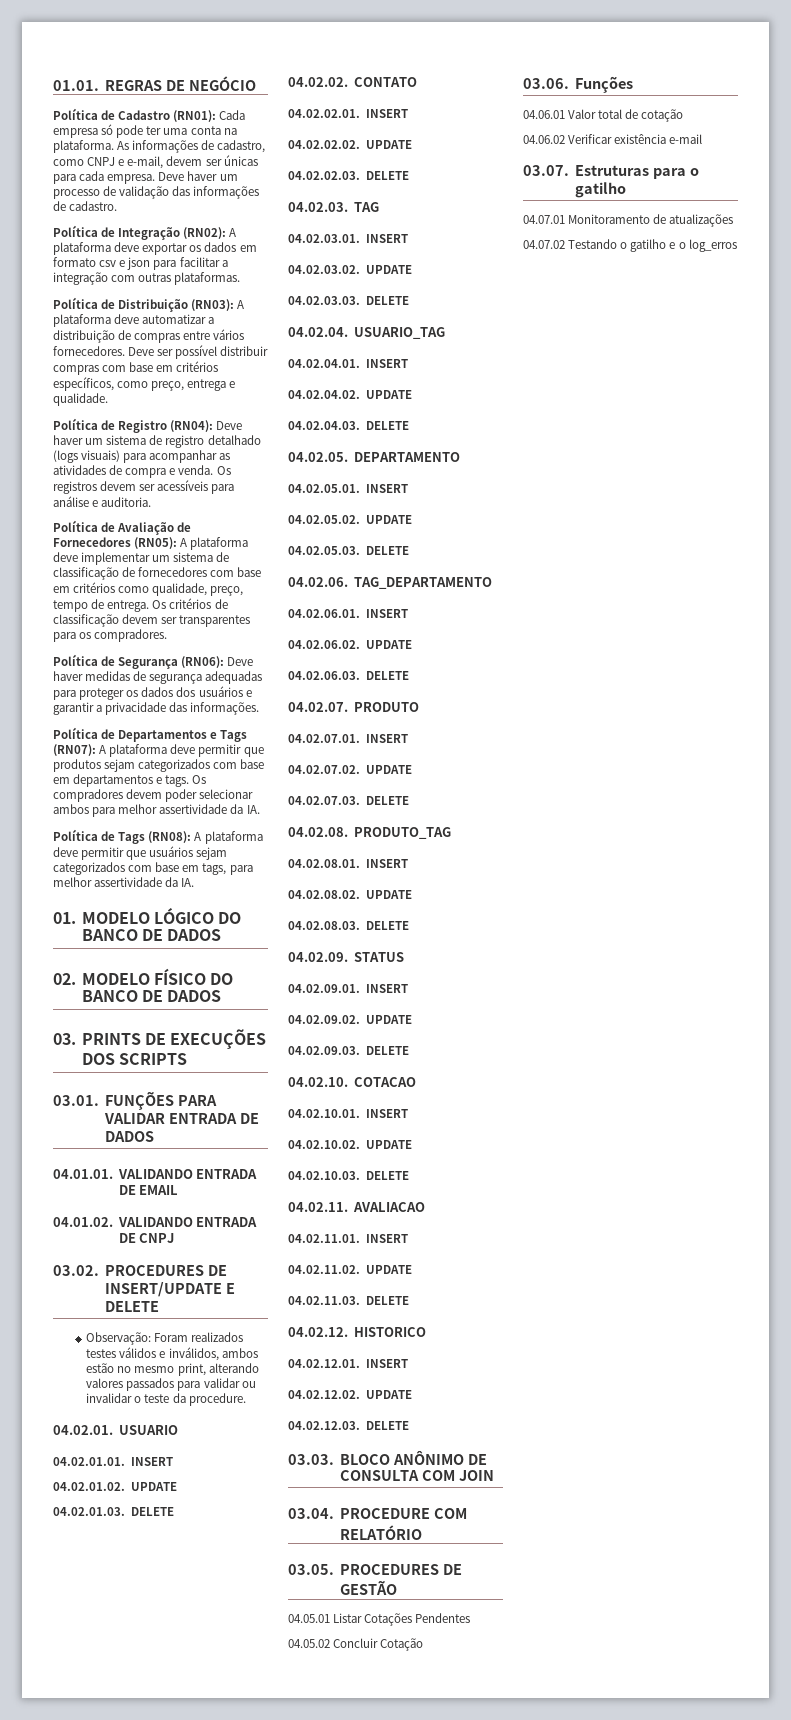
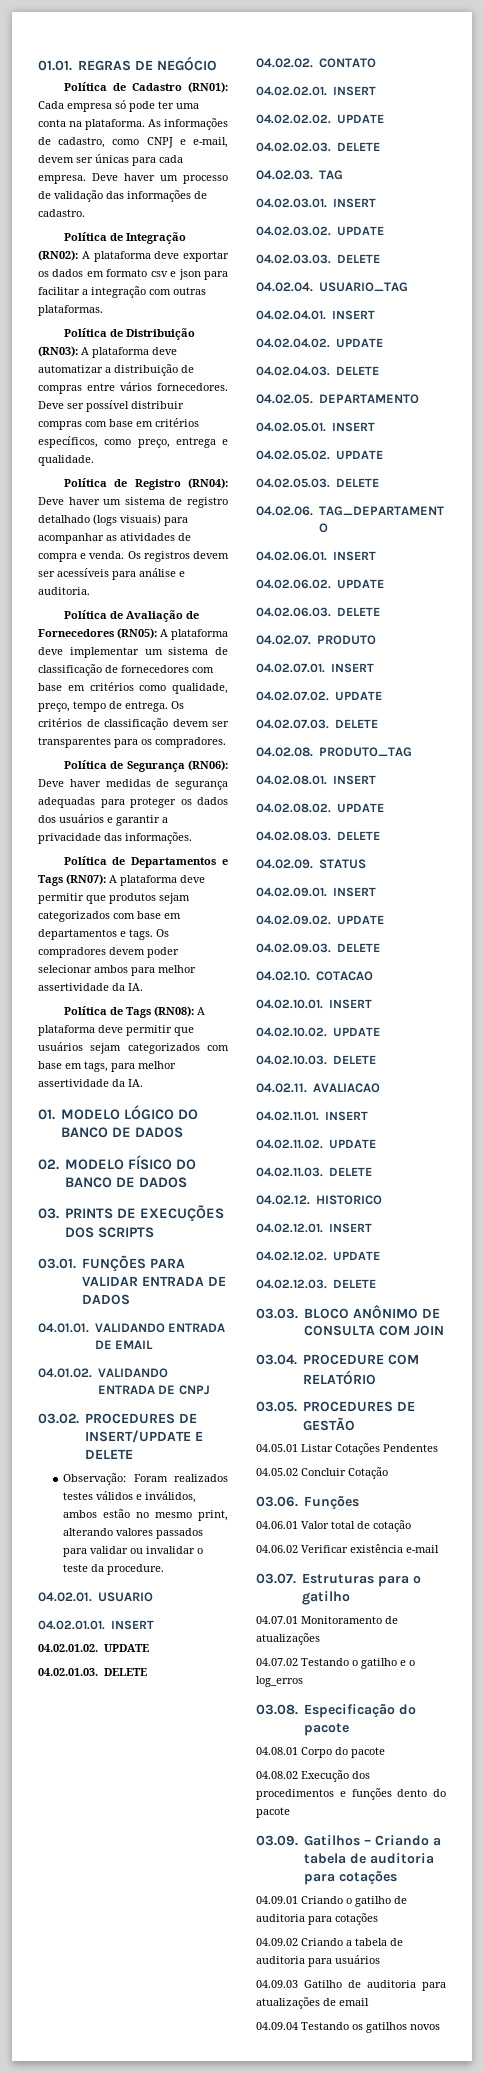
(737, 245) none -> [256,1703,416,1718] [303,1723,349,1736] [256,1747,385,1758] [256,1770,370,1782] [256,1788,446,1800] [256,1807,290,1818] [256,1835,441,1846] [303,1853,434,1864] [303,1870,397,1885] [256,1896,407,1907] [256,1913,378,1925] [256,1938,403,1946] [256,1955,380,1967] [256,1980,446,1991] [256,1997,369,2009] [256,2022,440,2033] // 03.08. Especificação do pacote // 04.08.01 Corpo do pacote // 04.08.02 Execução dos procedimentos e funções dento do pacote // 03.09. Gatilhos – Criando a tabela de auditoria para cotações // 04.09.01 Criando o gatilho de auditoria para cotações // 04.09.02 Criando a tabela de auditoria para usuários // 04.09.03 Gatilho de auditoria para atualizações de email // 04.09.04 Testando os gatilhos novos

